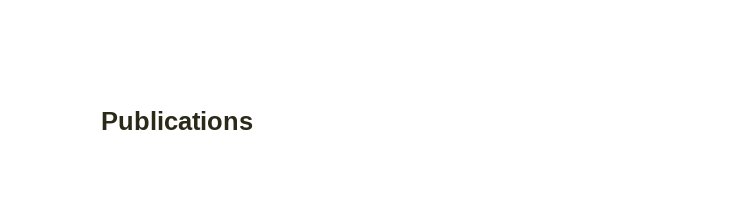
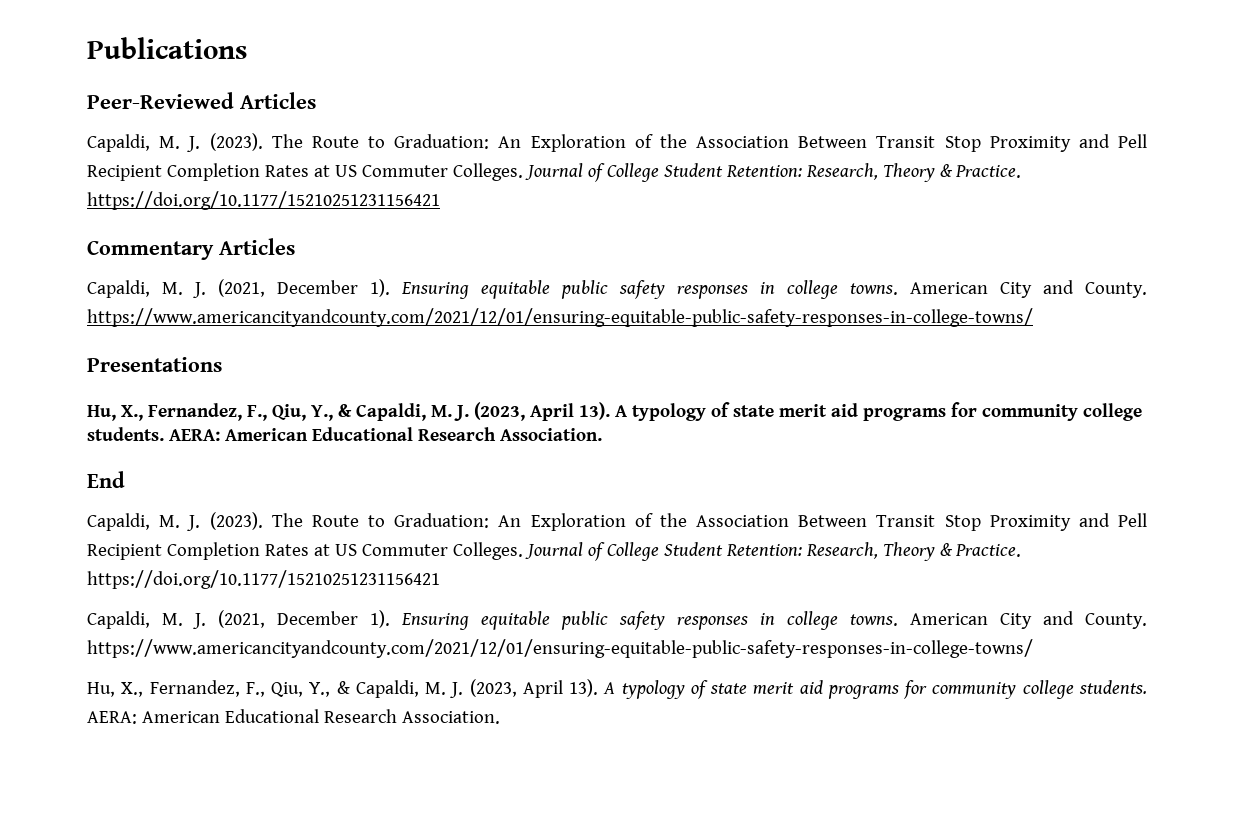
(253, 120) none -> [87,92,316,109] [87,133,1147,152] [87,163,1021,182] [87,191,440,210] [87,238,295,260] [87,279,1147,299] [87,308,1033,327] [87,357,222,372] [87,402,1142,421] [87,427,602,441] [87,471,125,488] [87,512,1147,531] [87,542,1021,561] [87,570,440,589] [87,610,1147,630] [87,639,1033,658] [87,679,1147,699] [87,709,500,724] // Peer-Reviewed Articles // Capaldi, M. J. (2023). The Route to Graduation: An Exploration of the Association Between Transit Stop Proximity and Pell Recipient Completion Rates at US Commuter Colleges. Journal of College Student Retention: Research, Theory & Practice. https://doi.org/10.1177/15210251231156421 // Commentary Articles // Capaldi, M. J. (2021, December 1). Ensuring equitable public safety responses in college towns. American City and County. https://www.americancityandcounty.com/2021/12/01/ensuring-equitable-public-safety-responses-in-college-towns/ // Presentations // Hu, X., Fernandez, F., Qiu, Y., & Capaldi, M. J. (2023, April 13). A typology of state merit aid programs for community college students. AERA: American Educational Research Association. // End // Capaldi, M. J. (2023). The Route to Graduation: An Exploration of the Association Between Transit Stop Proximity and Pell Recipient Completion Rates at US Commuter Colleges. Journal of College Student Retention: Research, Theory & Practice. https://doi.org/10.1177/15210251231156421 // Capaldi, M. J. (2021, December 1). Ensuring equitable public safety responses in college towns. American City and County. https://www.americancityandcounty.com/2021/12/01/ensuring-equitable-public-safety-responses-in-college-towns/ // Hu, X., Fernandez, F., Qiu, Y., & Capaldi, M. J. (2023, April 13). A typology of state merit aid programs for community college students. AERA: American Educational Research Association.

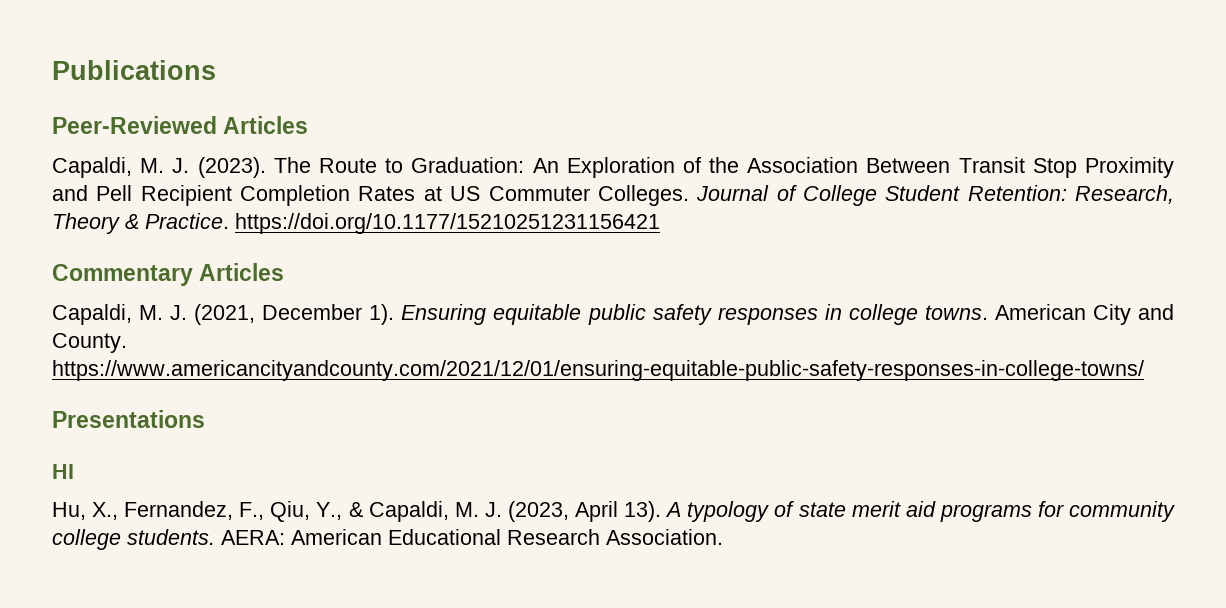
[87,402,1142,421] [87,427,602,441] [87,471,125,488] [87,512,1147,531] [87,542,1021,561] [87,570,440,589] [87,610,1147,630] [87,639,1033,658] Hu, X., Fernandez, F., Qiu, Y., & Capaldi, M. J. (2023, April 13). A typology of state merit aid programs for community college students. AERA: American Educational Research Association. // End // Capaldi, M. J. (2023). The Route to Graduation: An Exploration of the Association Between Transit Stop Proximity and Pell Recipient Completion Rates at US Commuter Colleges. Journal of College Student Retention: Research, Theory & Practice. https://doi.org/10.1177/15210251231156421 // Capaldi, M. J. (2021, December 1). Ensuring equitable public safety responses in college towns. American City and County. https://www.americancityandcounty.com/2021/12/01/ensuring-equitable-public-safety-responses-in-college-towns/ -> [52,464,74,479] HI

